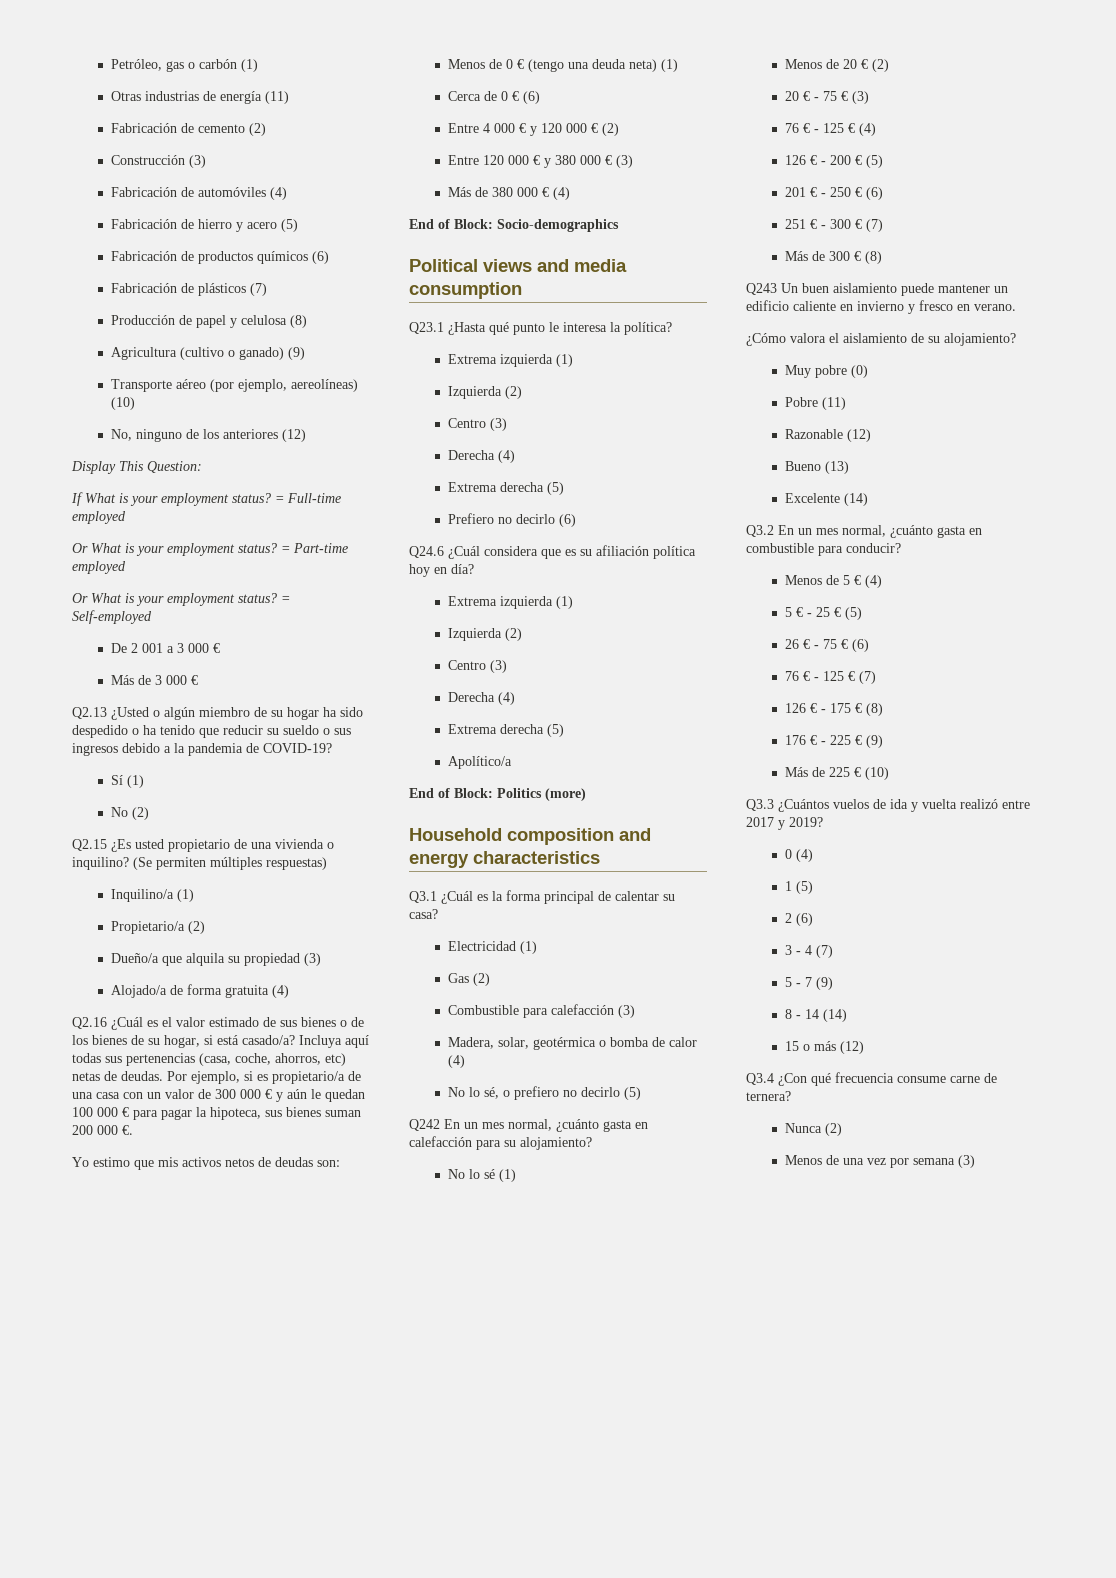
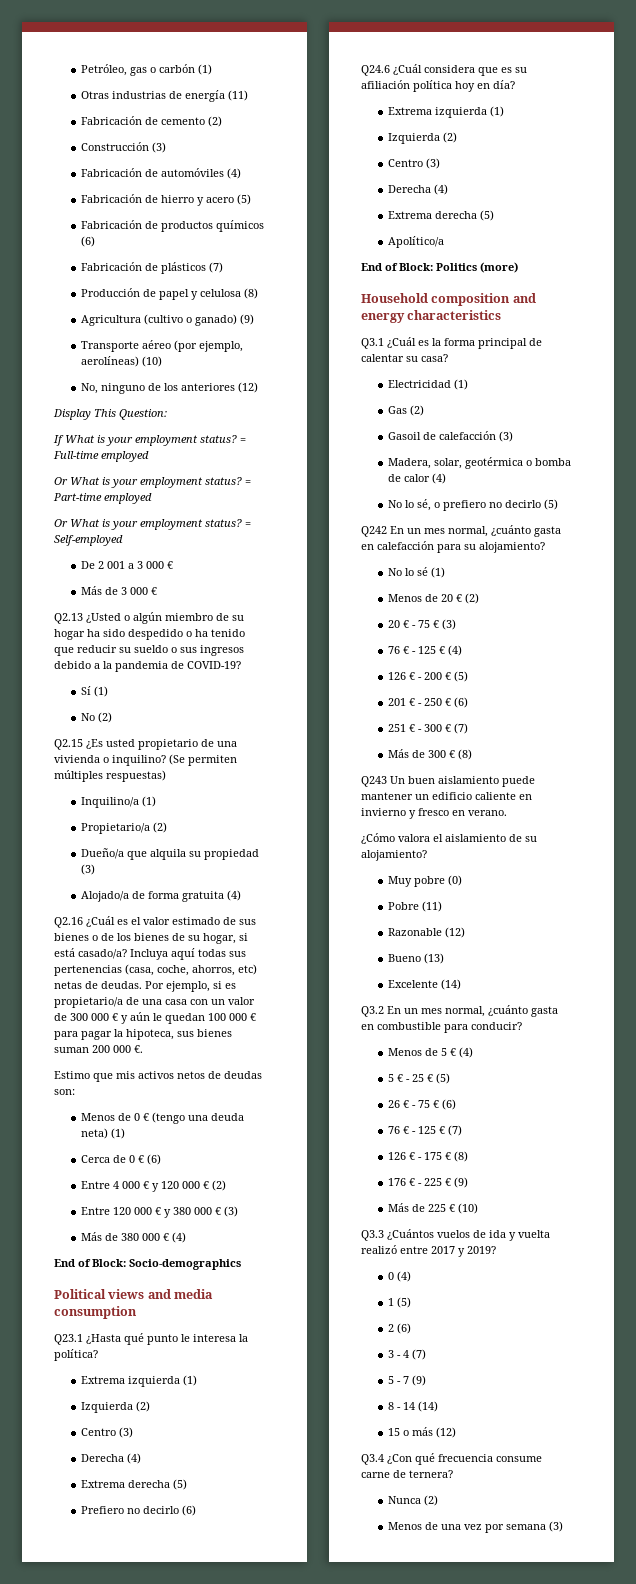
[290,379,358,392] aereolíneas) -> [81,356,140,367] aerolíneas)
[72,1157,130,1167] Yo estimo -> [54,1071,90,1079] Estimo
[447,1005,548,1018] Combustible para -> [388,432,437,440] Gasoil de

